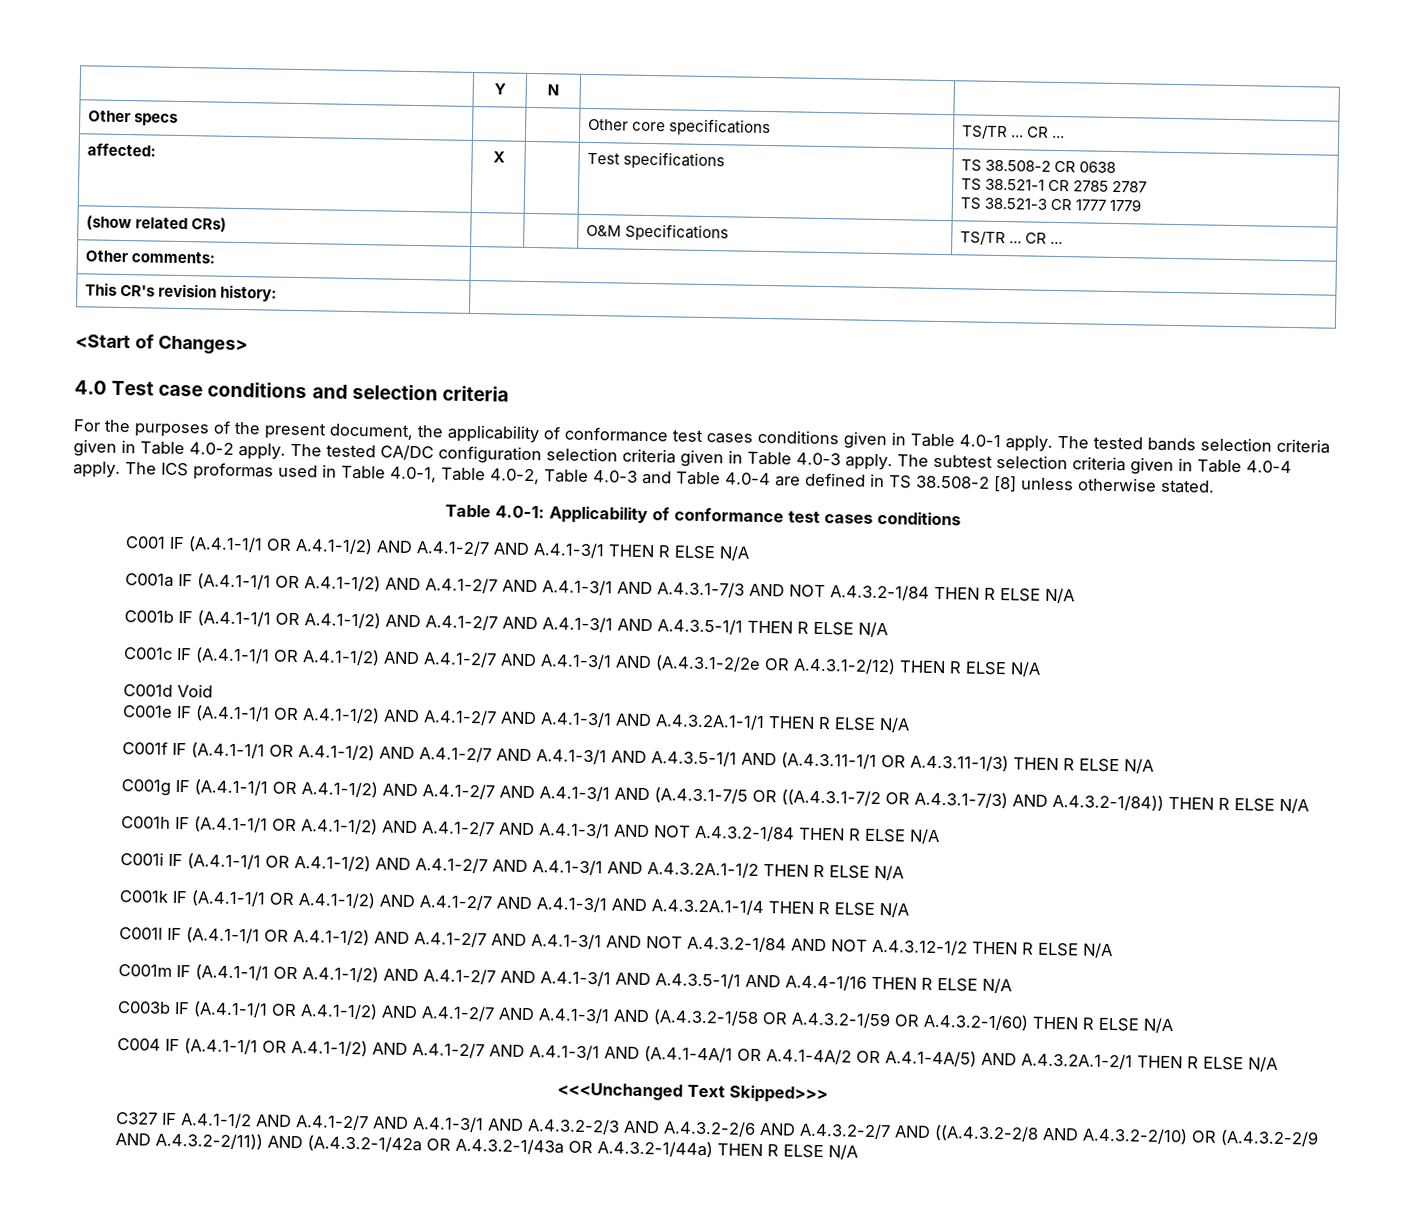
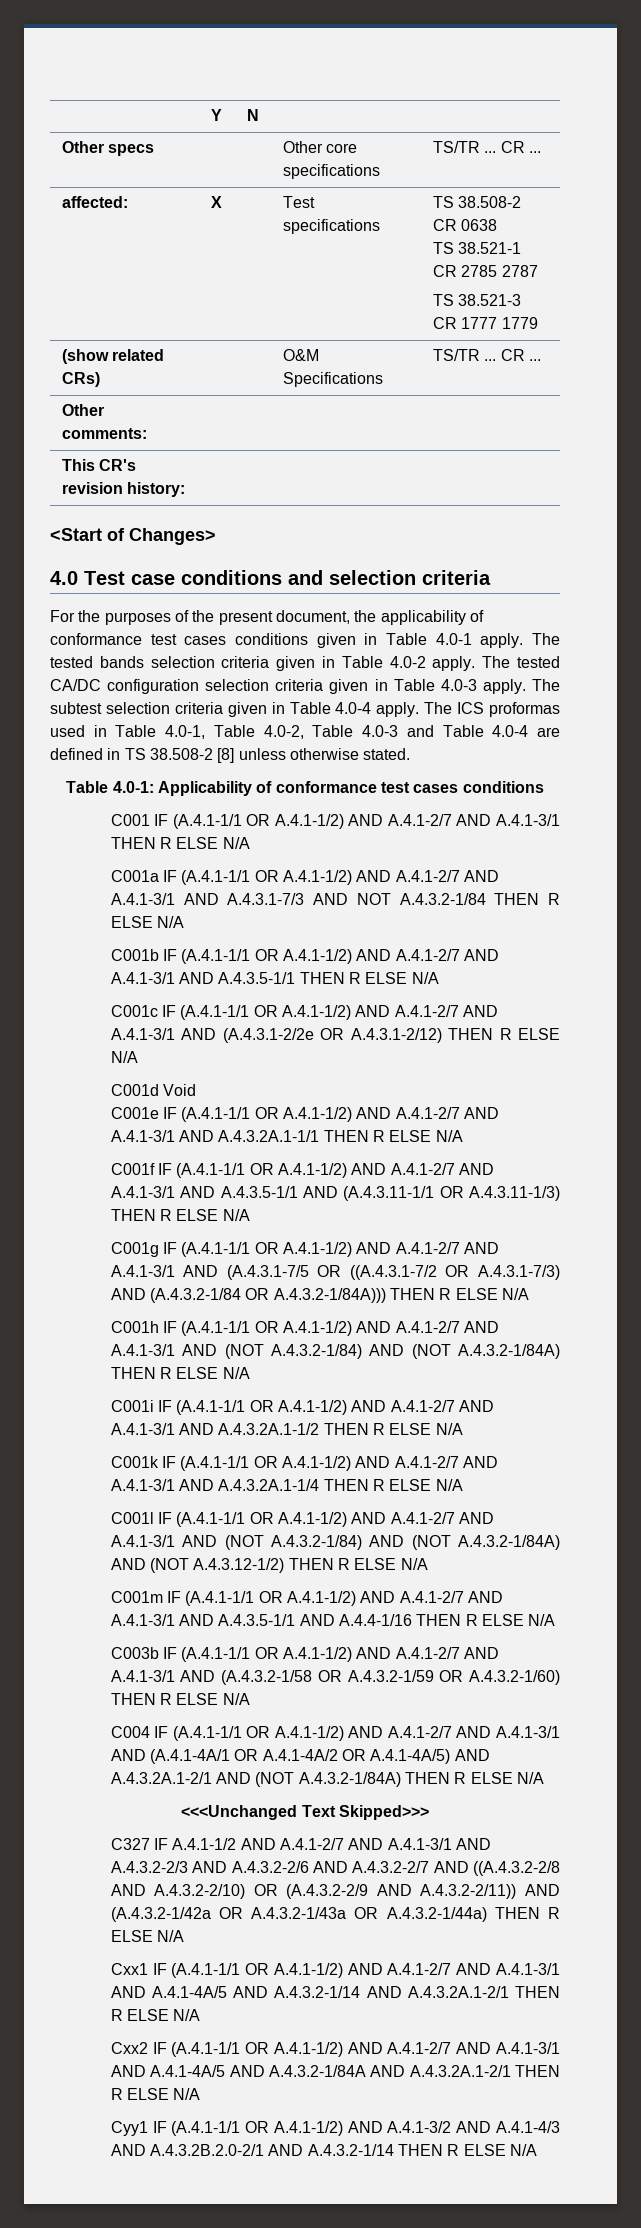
[1051,793,1164,811] A.4.3.2-1/84)) -> [150,1288,386,1303] (A.4.3.2-1/84 OR A.4.3.2-1/84A)))
[653,824,795,842] NOT A.4.3.2-1/84 -> [224,1344,560,1359] (NOT A.4.3.2-1/84) AND (NOT A.4.3.2-1/84A)
[645,935,968,956] NOT A.4.3.2-1/84 AND NOT A.4.3.12-1/2 -> [224,1535,560,1550] [110,1558,285,1573] (NOT A.4.3.2-1/84) AND (NOT A.4.3.2-1/84A) AND (NOT A.4.3.12-1/2)
(1133, 1061) none -> [216,1772,401,1787] AND (NOT A.4.3.2-1/84A)
(858, 1152) none -> [110,1963,561,1978] [110,1986,560,1998] [110,2009,201,2021] [110,2042,561,2057] [110,2065,560,2077] [110,2088,201,2100] [110,2121,561,2136] [110,2144,538,2156] // Cxx1 IF (A.4.1-1/1 OR A.4.1-1/2) AND A.4.1-2/7 AND A.4.1-3/1 AND A.4.1-4A/5 AND A.4.3.2-1/14 AND A.4.3.2A.1-2/1 THEN R ELSE N/A // Cxx2 IF (A.4.1-1/1 OR A.4.1-1/2) AND A.4.1-2/7 AND A.4.1-3/1 AND A.4.1-4A/5 AND A.4.3.2-1/84A AND A.4.3.2A.1-2/1 THEN R ELSE N/A // Cyy1 IF (A.4.1-1/1 OR A.4.1-1/2) AND A.4.1-3/2 AND A.4.1-4/3 AND A.4.3.2B.2.0-2/1 AND A.4.3.2-1/14 THEN R ELSE N/A

